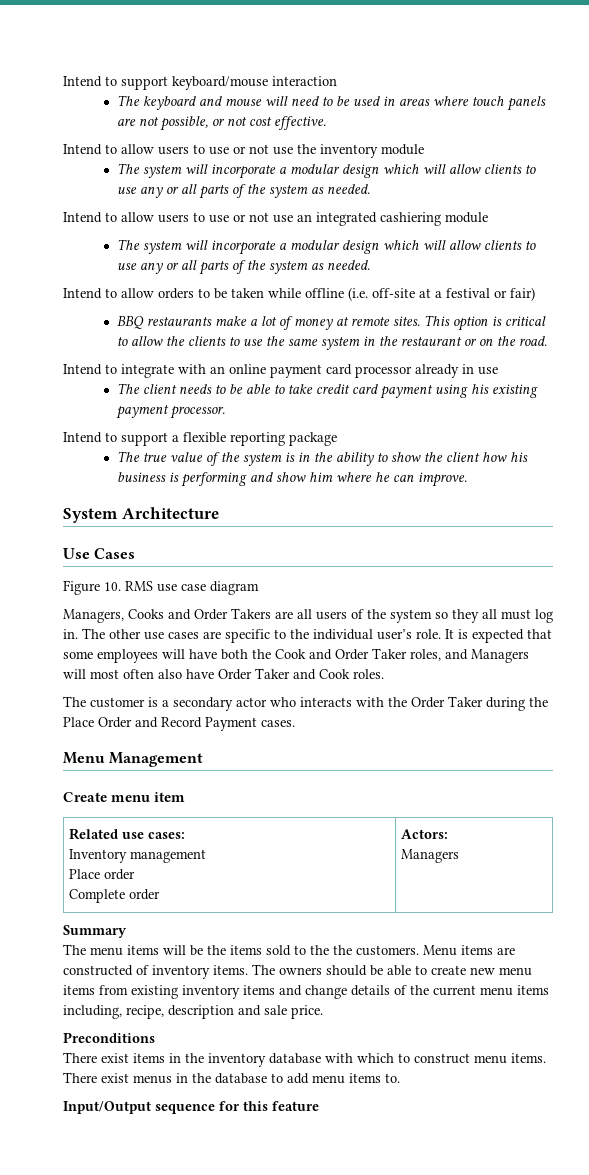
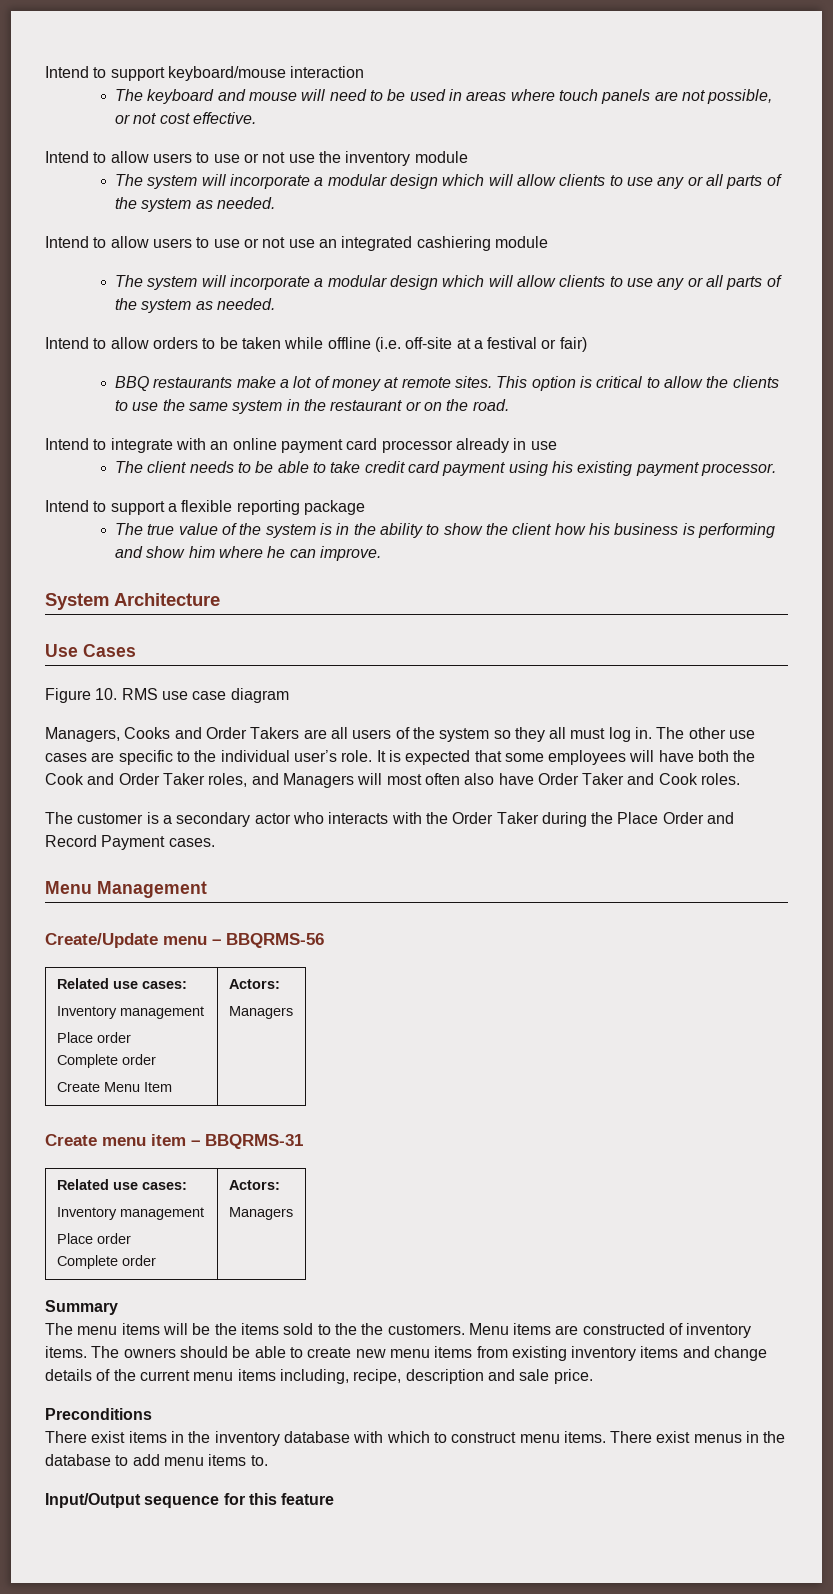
(204, 759) none -> [45,933,324,948] [56,978,187,989] [56,1006,204,1019] [56,1032,131,1043] [56,1054,156,1068] [56,1082,172,1092] [228,979,280,989] [228,1006,293,1019] // Create/Update menu – BBQRMS-56 // Related use cases: // Inventory management // Place order // Complete order // Create Menu Item | Actors: // Managers
(186, 797) none -> [191,1134,303,1149] – BBQRMS-31

